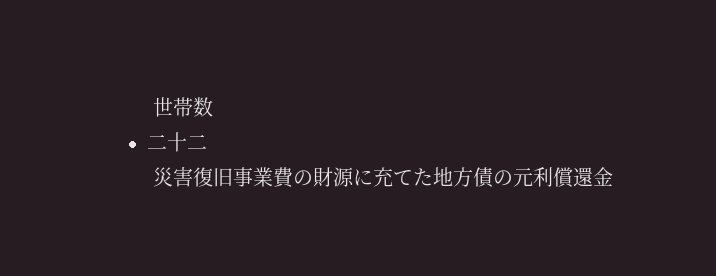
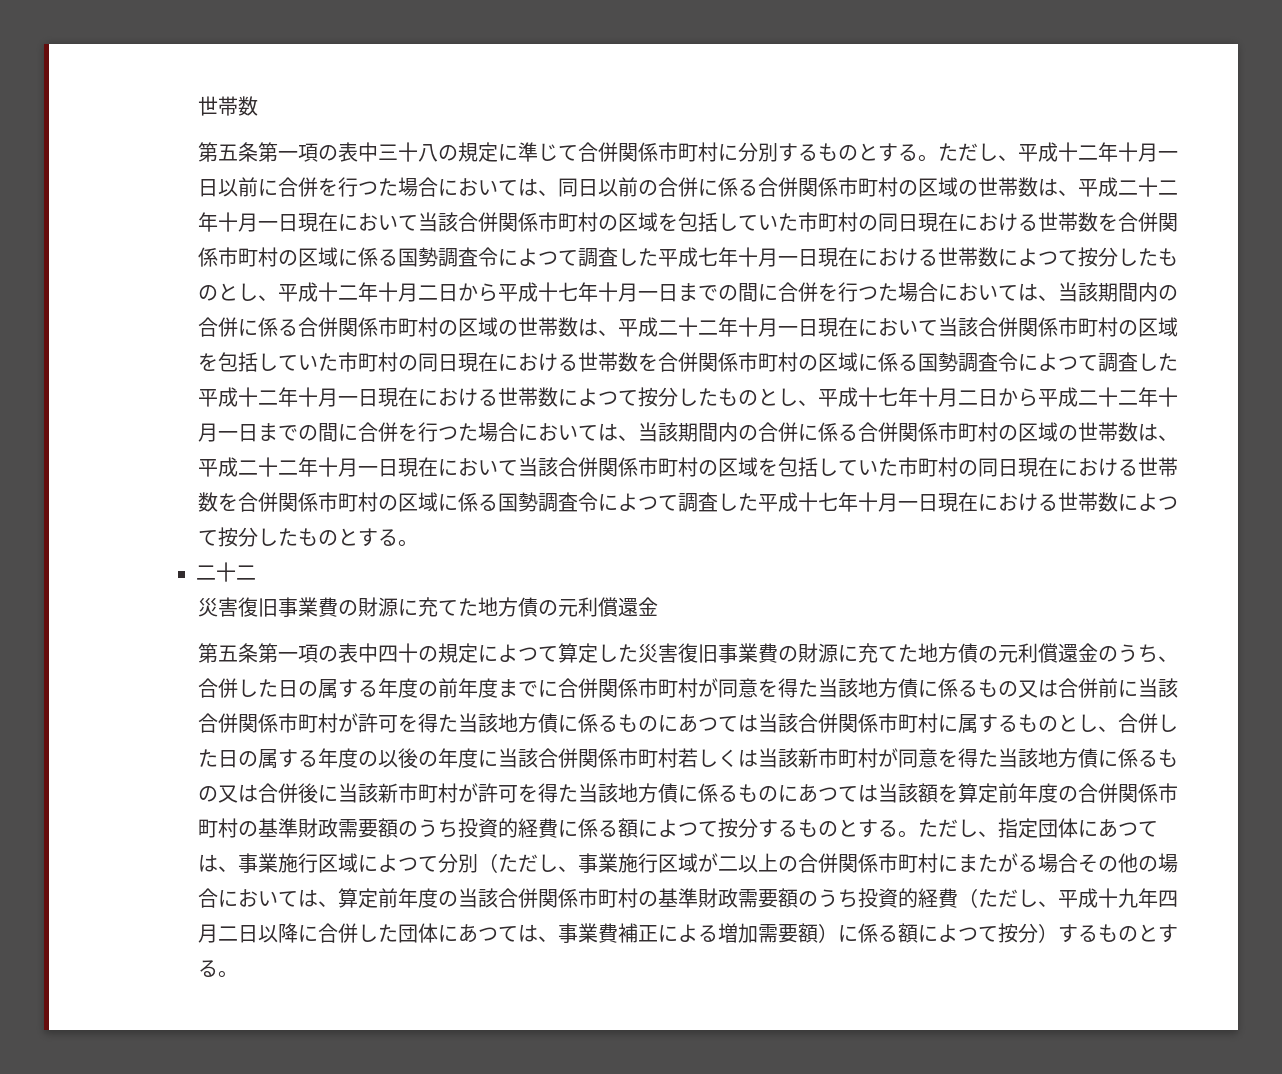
[153,97,214,117] 世帯数 -> [198,96,259,116] [198,142,1179,162] [198,177,1179,197] [198,212,1179,232] [198,247,1179,267] [198,282,1179,302] [198,317,1179,337] [198,352,1179,372] [198,387,1179,407] [198,422,1179,442] [198,457,1179,477] [198,492,1179,512] [198,527,419,547] 世帯数 // 第五条第一項の表中三十八の規定に準じて合併関係市町村に分別するものとする。ただし、平成十二年十月一日以前に合併を行つた場合においては、同日以前の合併に係る合併関係市町村の区域の世帯数は、平成二十二年十月一日現在において当該合併関係市町村の区域を包括していた市町村の同日現在における世帯数を合併関係市町村の区域に係る国勢調査令によつて調査した平成七年十月一日現在における世帯数によつて按分したものとし、平成十二年十月二日から平成十七年十月一日までの間に合併を行つた場合においては、当該期間内の合併に係る合併関係市町村の区域の世帯数は、平成二十二年十月一日現在において当該合併関係市町村の区域を包括していた市町村の同日現在における世帯数を合併関係市町村の区域に係る国勢調査令によつて調査した平成十二年十月一日現在における世帯数によつて按分したものとし、平成十七年十月二日から平成二十二年十月一日までの間に合併を行つた場合においては、当該期間内の合併に係る合併関係市町村の区域の世帯数は、平成二十二年十月一日現在において当該合併関係市町村の区域を包括していた市町村の同日現在における世帯数を合併関係市町村の区域に係る国勢調査令によつて調査した平成十七年十月一日現在における世帯数によつて按分したものとする。
(614, 176) none -> [198,643,1179,663] [198,678,1179,699] [198,713,1179,734] [198,748,1179,769] [198,783,1179,803] [198,818,1159,838] [198,853,1179,873] [198,888,1179,908] [198,923,1179,943] [198,960,239,978] // 第五条第一項の表中四十の規定によつて算定した災害復旧事業費の財源に充てた地方債の元利償還金のうち、合併した日の属する年度の前年度までに合併関係市町村が同意を得た当該地方債に係るもの又は合併前に当該合併関係市町村が許可を得た当該地方債に係るものにあつては当該合併関係市町村に属するものとし、合併した日の属する年度の以後の年度に当該合併関係市町村若しくは当該新市町村が同意を得た当該地方債に係るもの又は合併後に当該新市町村が許可を得た当該地方債に係るものにあつては当該額を算定前年度の合併関係市町村の基準財政需要額のうち投資的経費に係る額によつて按分するものとする。ただし、指定団体にあつては、事業施行区域によつて分別（ただし、事業施行区域が二以上の合併関係市町村にまたがる場合その他の場合においては、算定前年度の当該合併関係市町村の基準財政需要額のうち投資的経費（ただし、平成十九年四月二日以降に合併した団体にあつては、事業費補正による増加需要額）に係る額によつて按分）するものとする。

